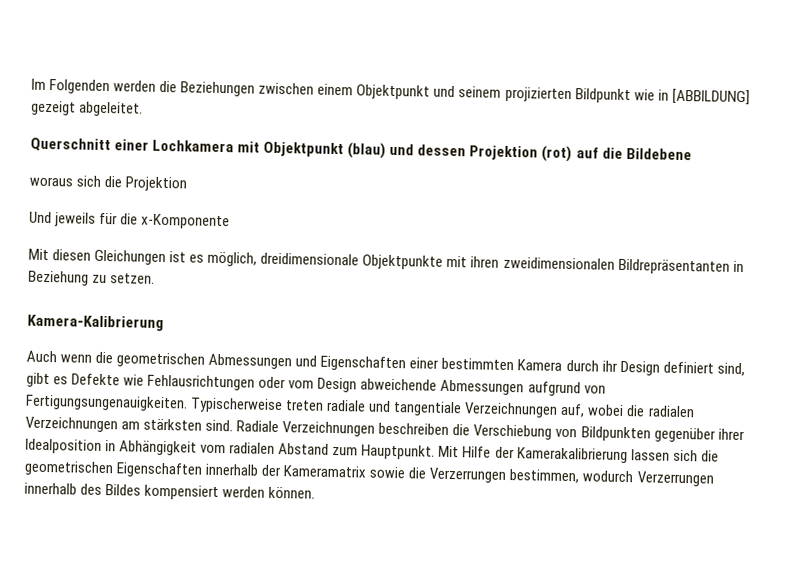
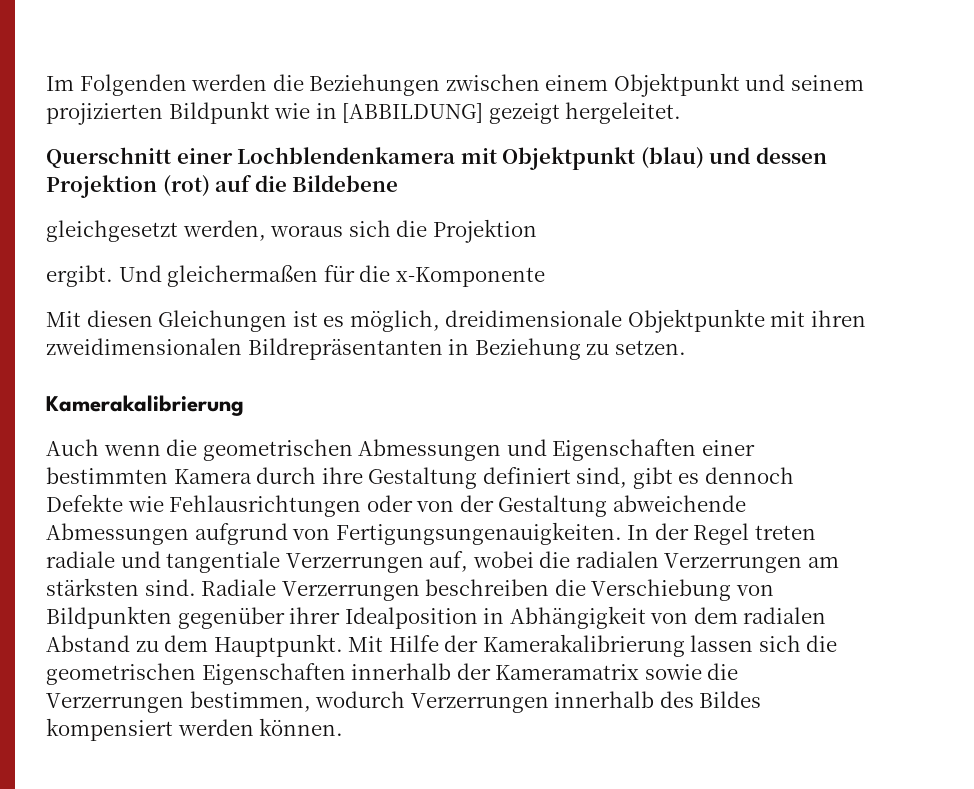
[79,101,144,117] abgeleitet. -> [565,102,682,124] hergeleitet.
[152,139,235,153] Lochkamera -> [237,147,456,164] Lochblendenkamera
(692, 154) none -> [46,220,266,242] gleichgesetzt werden,
[29,211,97,227] Und jeweils -> [46,265,319,287] ergibt. Und gleichermaßen
[27,314,164,332] Kamera-Kalibrierung -> [46,395,244,416] Kamerakalibrierung
[601,360,660,376] ihr Design -> [321,467,478,489] ihre Gestaltung
(69, 380) none -> [704,467,794,484] dennoch
[288,377,358,393] vom Design -> [416,495,608,517] von der Gestaltung
[190,397,284,414] Typischerweise -> [627,523,750,545] In der Regel
[464,402,559,418] Verzeichnungen -> [285,553,424,573] Verzerrungen
[25,416,118,433] Verzeichnungen -> [664,553,803,573] Verzerrungen
[282,421,376,437] Verzeichnungen -> [281,581,420,601] Verzerrungen
[200,442,359,456] vom radialen Abstand zum -> [650,607,827,624] [46,635,209,652] von dem radialen Abstand zu dem

